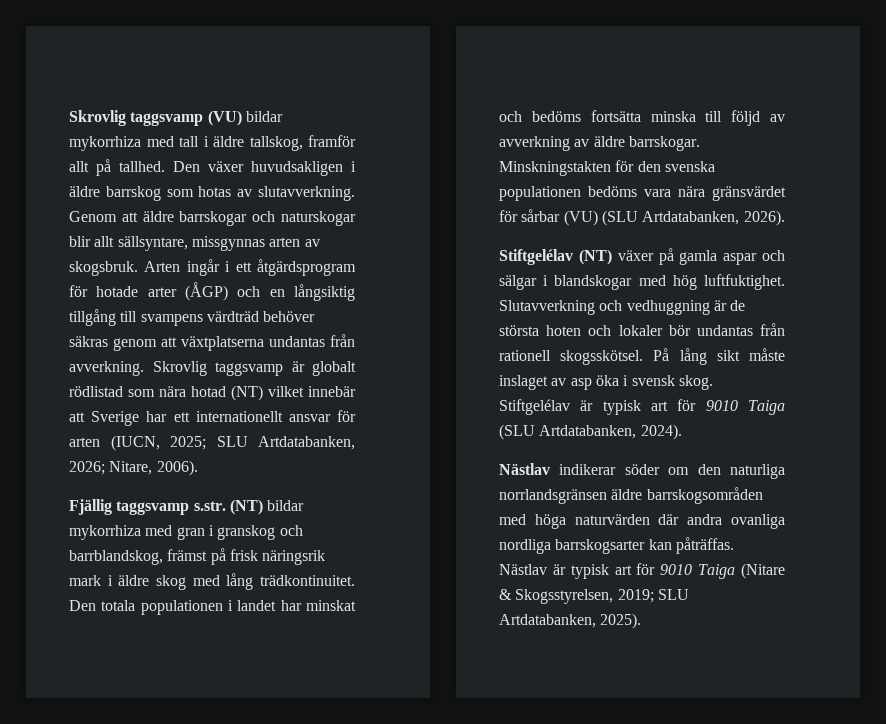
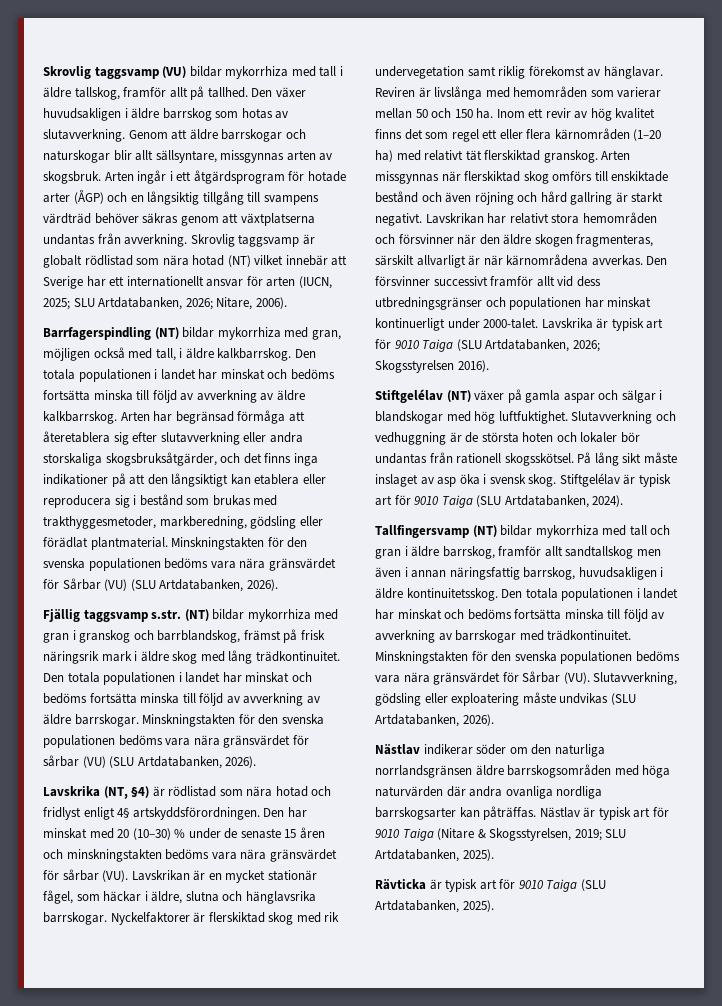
(198, 468) none -> [43,327,341,340] [43,347,316,361] [43,369,335,382] [43,390,305,403] [43,410,305,424] [43,431,303,445] [43,452,318,466] [43,473,326,487] [43,494,278,508] [43,516,323,529] [43,537,308,550] [43,558,336,571] [43,578,278,592] // Barrfagerspindling (NT) bildar mykorrhiza med gran, möjligen också med tall, i äldre kalkbarrskog. Den totala populationen i landet har minskat och bedöms fortsätta minska till följd av avverkning av äldre kalkbarrskog. Arten har begränsad förmåga att återetablera sig efter slutavverkning eller andra storskaliga skogsbruksåtgärder, och det finns inga indikationer på att den långsiktigt kan etablera eller reproducera sig i bestånd som brukas med trakthyggesmetoder, markberedning, gödsling eller förädlat plantmaterial. Minskningstakten för den svenska populationen bedöms vara nära gränsvärdet för Sårbar (VU) (SLU Artdatabanken, 2026).
(785, 218) none -> [43,786,332,799] [43,807,307,820] [43,827,325,840] [43,849,337,862] [43,869,317,883] [43,890,316,904] [43,912,340,925] [375,66,663,79] [375,86,662,100] [375,108,656,121] [375,128,662,142] [375,150,631,163] [375,171,669,184] [375,191,664,205] [375,212,657,226] [375,234,654,247] [375,254,668,268] [375,276,601,287] [375,297,652,310] [375,318,664,331] [375,339,600,352] [375,360,489,373] // Lavskrika (NT, §4) är rödlistad som nära hotad och fridlyst enligt 4§ artskyddsförordningen. Den har minskat med 20 (10–30) % under de senaste 15 åren och minskningstakten bedöms vara nära gränsvärdet för sårbar (VU). Lavskrikan är en mycket stationär fågel, som häckar i äldre, slutna och hänglavsrika barrskogar. Nyckelfaktorer är flerskiktad skog med rik undervegetation samt riklig förekomst av hänglavar. Reviren är livslånga med hemområden som varierar mellan 50 och 150 ha. Inom ett revir av hög kvalitet finns det som regel ett eller flera kärnområden (1–20 ha) med relativt tät flerskiktad granskog. Arten missgynnas när flerskiktad skog omförs till enskiktade bestånd och även röjning och hård gallring är starkt negativt. Lavskrikan har relativt stora hemområden och försvinner när den äldre skogen fragmenteras, särskilt allvarligt är när kärnområdena avverkas. Den försvinner successivt framför allt vid dess utbredningsgränser och populationen har minskat kontinuerligt under 2000-talet. Lavskrika är typisk art för 9010 Taiga (SLU Artdatabanken, 2026; Skogsstyrelsen 2016).
(682, 432) none -> [375,525,671,538] [375,546,661,559] [375,567,664,580] [375,588,679,601] [375,609,665,622] [375,630,632,643] [375,651,680,664] [375,671,678,685] [375,692,636,706] [375,714,494,727] // Tallfingersvamp (NT) bildar mykorrhiza med tall och gran i äldre barrskog, framför allt sandtallskog men även i annan näringsfattig barrskog, huvudsakligen i äldre kontinuitetsskog. Den totala populationen i landet har minskat och bedöms fortsätta minska till följd av avverkning av barrskogar med trädkontinuitet. Minskningstakten för den svenska populationen bedöms vara nära gränsvärdet för Sårbar (VU). Slutavverkning, gödsling eller exploatering måste undvikas (SLU Artdatabanken, 2026).
(642, 621) none -> [375,879,606,892] [375,900,494,913] // Rävticka är typisk art för 9010 Taiga (SLU Artdatabanken, 2025).

